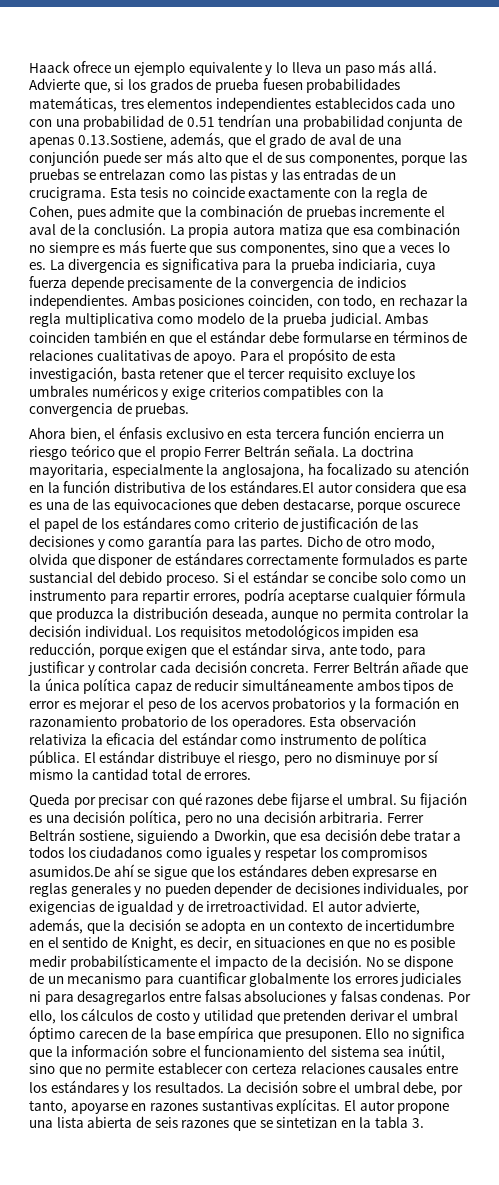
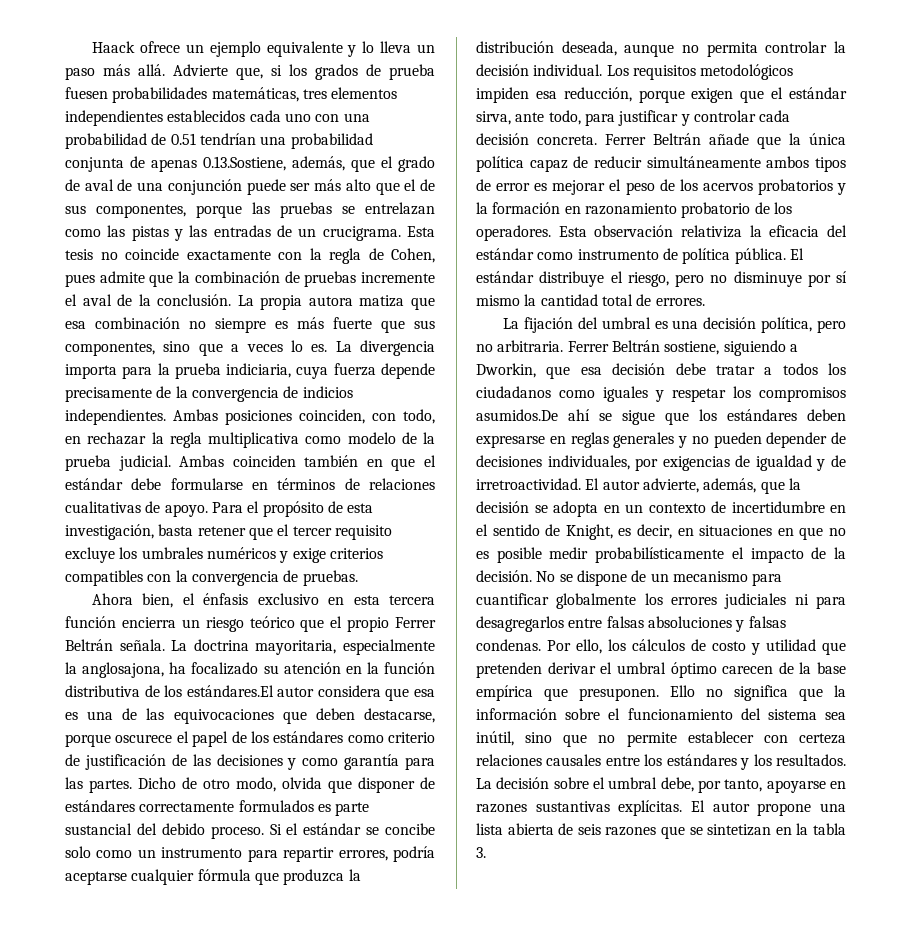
[144,258,239,273] es significativa -> [65,364,117,379] importa
[29,792,468,808] Queda por precisar con qué razones debe fijarse el umbral. Su fijación -> [503,317,651,333] La fijación del umbral
[235,810,316,823] una decisión -> (493, 348) none

